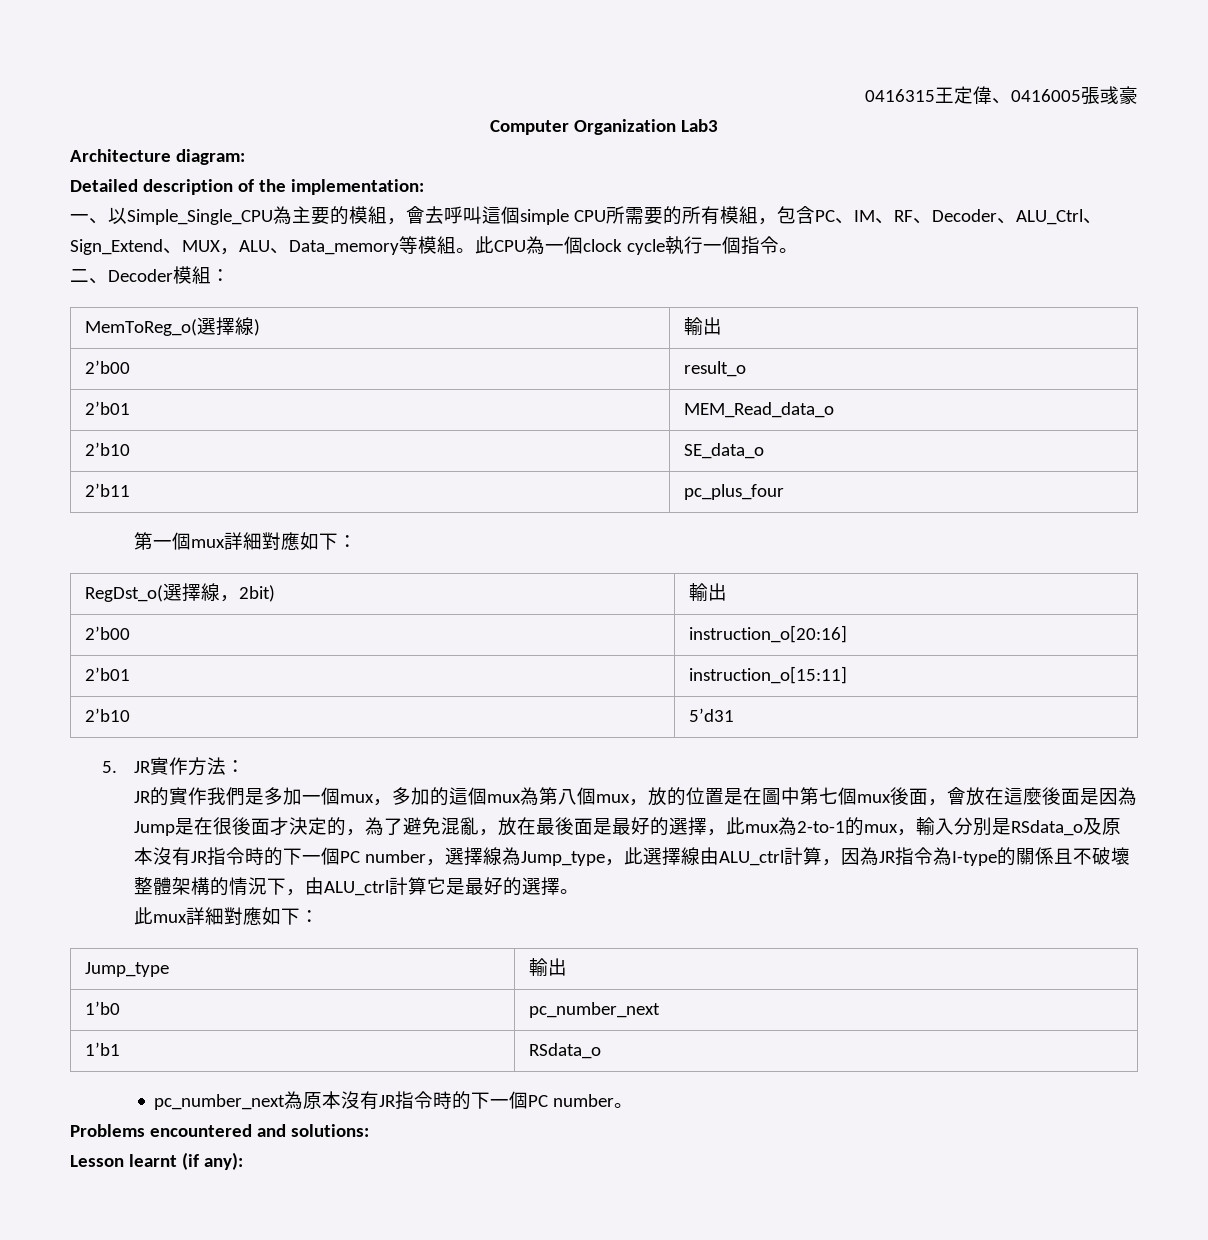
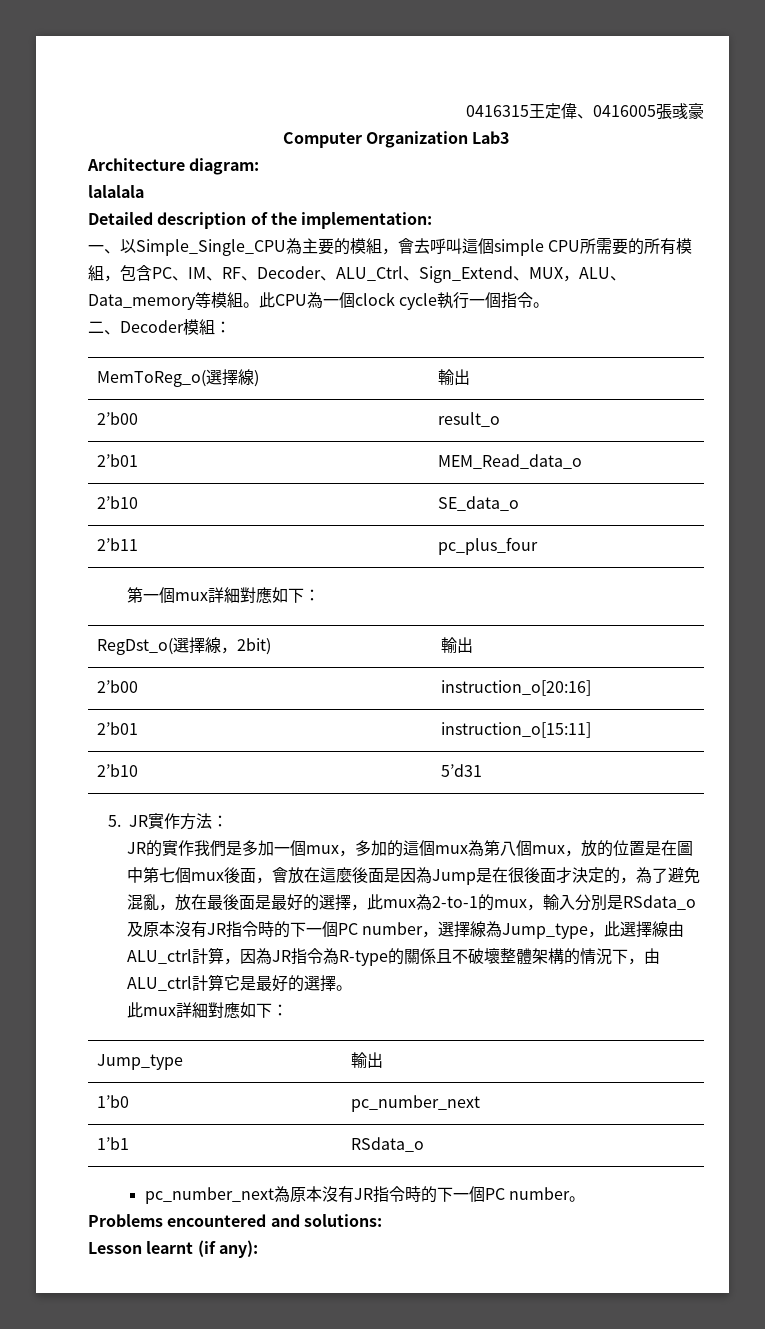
(245, 157) none -> [88,185,144,198] // lalalala
[951,851,997,866] I-type -> [339,950,389,966] R-type

